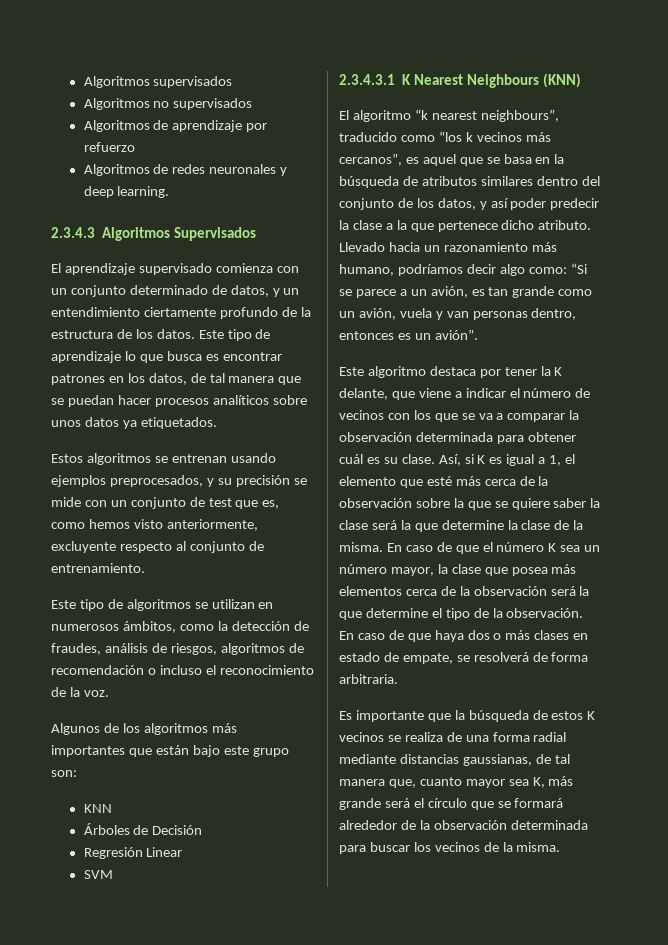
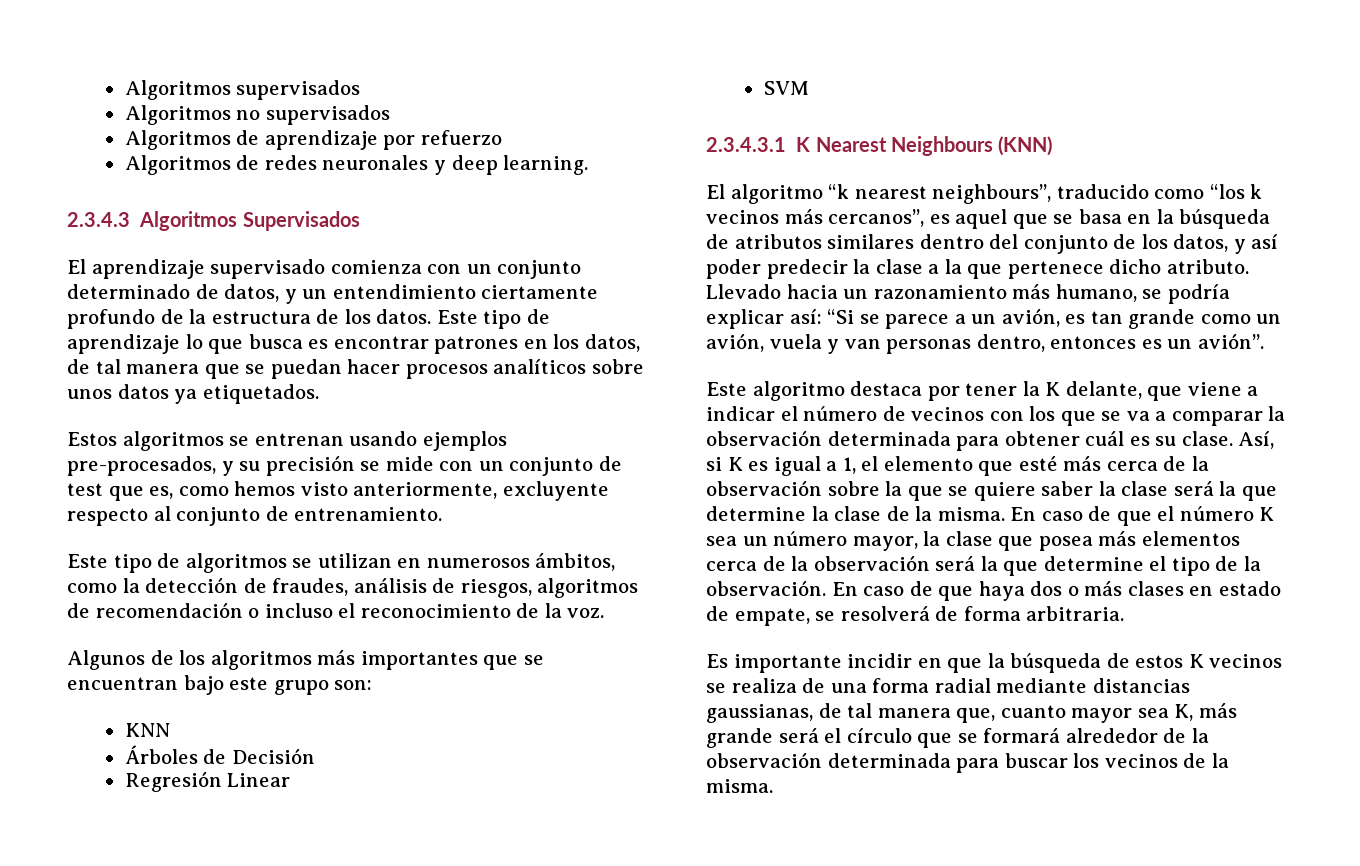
[109,475,203,487] preprocesados, -> [67,456,216,476] pre-procesados,
[155,745,189,755] están -> [523,655,544,665] [67,677,178,690] se encuentran
[397,264,567,276] podríamos decir algo como: -> [1142,284,1230,304] [706,309,822,329] se podría explicar así:
(424, 716) none -> [847,653,942,668] incidir en

